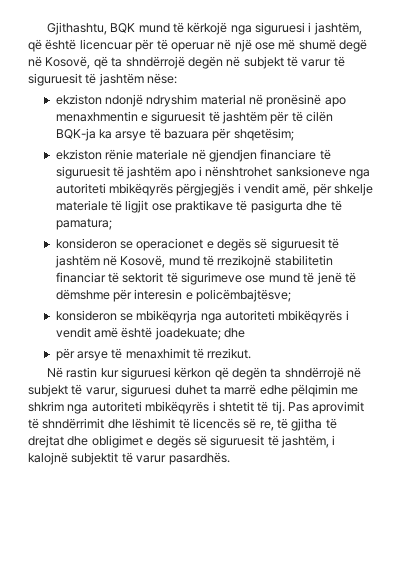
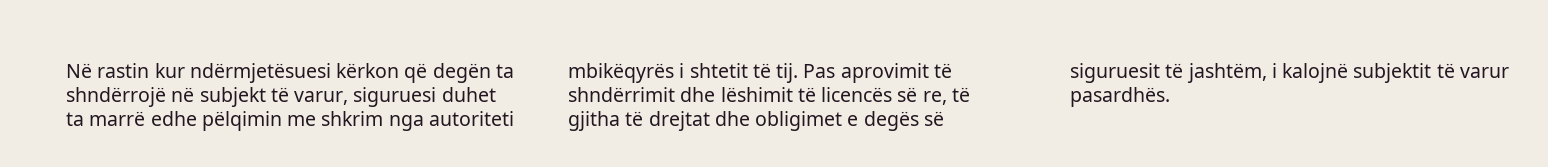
[46,22,362,35] [28,39,368,52] [28,56,345,69] [28,73,178,86] [55,94,346,107] [55,111,334,124] [55,128,294,141] [55,149,331,162] [55,166,371,179] [55,183,374,196] [55,200,342,213] [55,218,112,230] [55,238,340,251] [54,255,333,268] [55,272,356,285] [55,289,292,302] [55,310,349,323] [55,327,246,340] [55,348,252,361] Gjithashtu, BQK mund të kërkojë nga siguruesi i jashtëm, që është licencuar për të operuar në një ose më shumë degë në Kosovë, që ta shndërrojë degën në subjekt të varur të siguruesit të jashtëm nëse: // ekziston ndonjë ndryshim material në pronësinë apo menaxhmentin e siguruesit të jashtëm për të cilën BQK-ja ka arsye të bazuara për shqetësim; // ekziston rënie materiale në gjendjen financiare të siguruesit të jashtëm apo i nënshtrohet sanksioneve nga autoriteti mbikëqyrës përgjegjës i vendit amë, për shkelje materiale të ligjit ose praktikave të pasigurta dhe të pamatura; // konsideron se operacionet e degës së siguruesit të jashtëm në Kosovë, mund të rrezikojnë stabilitetin financiar të sektorit të sigurimeve ose mund të jenë të dëmshme për interesin e policëmbajtësve; // konsideron se mbikëqyrja nga autoriteti mbikëqyrës i vendit amë është joadekuate; dhe // për arsye të menaxhimit të rrezikut. // -> (66, 70) none
[120,367,171,380] siguruesi -> [189,63,331,83] ndërmjetësuesi

